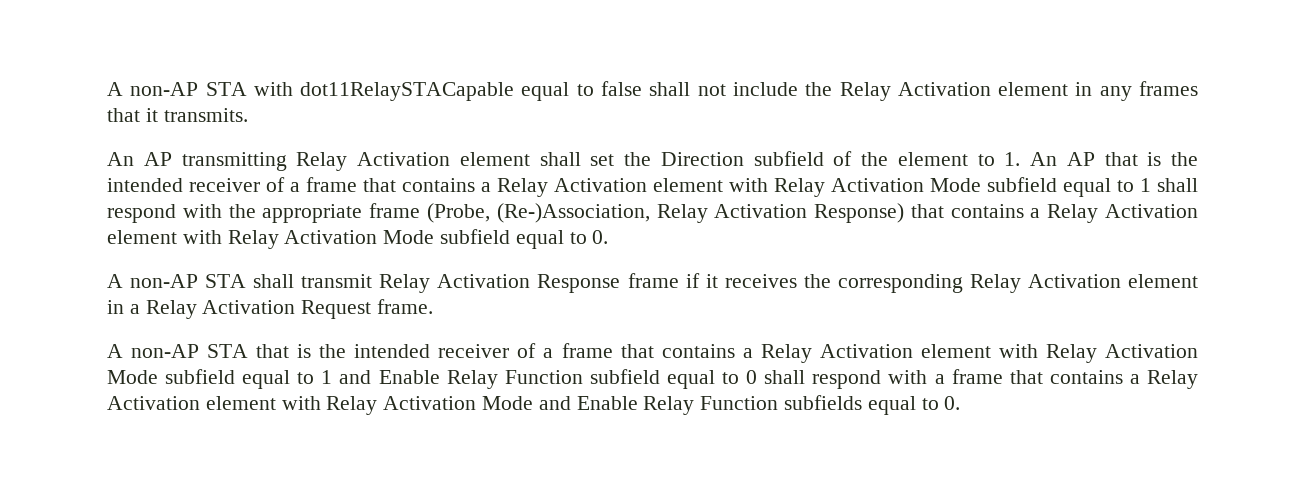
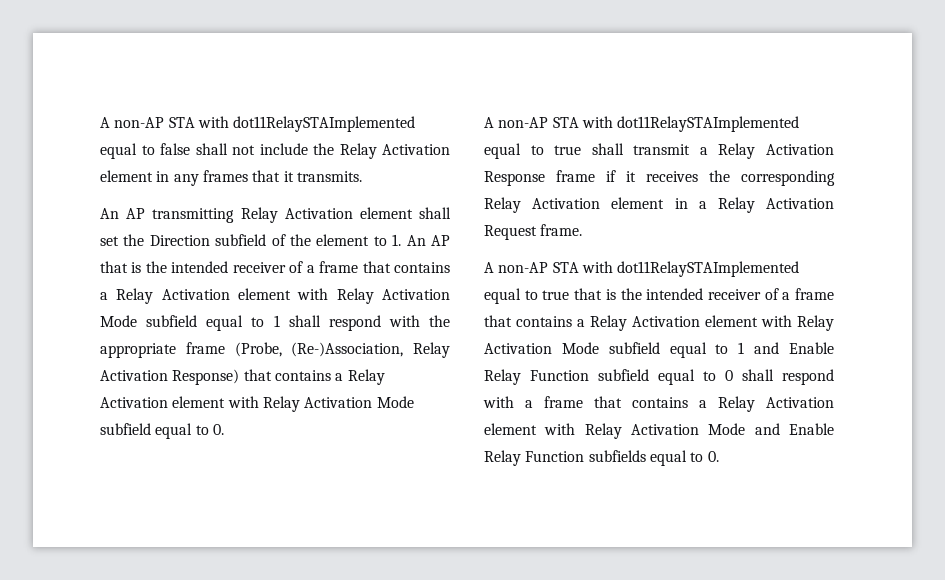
[107,82,515,101] A non-AP STA with dot11RelaySTACapable -> [100,116,416,132] A non-AP STA with dot11RelaySTAImplemented
(247, 281) none -> [581,116,800,132] [484,143,582,159] with dot11RelaySTAImplemented equal to true
(373, 281) none -> [699,147,708,155] a
(249, 351) none -> [581,261,800,277] [484,288,570,304] with dot11RelaySTAImplemented equal to true

